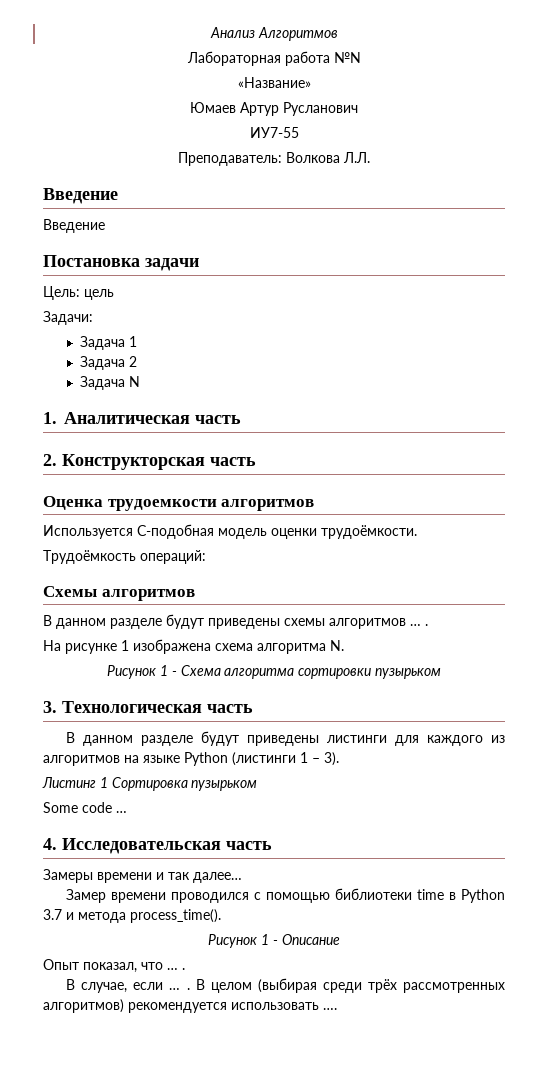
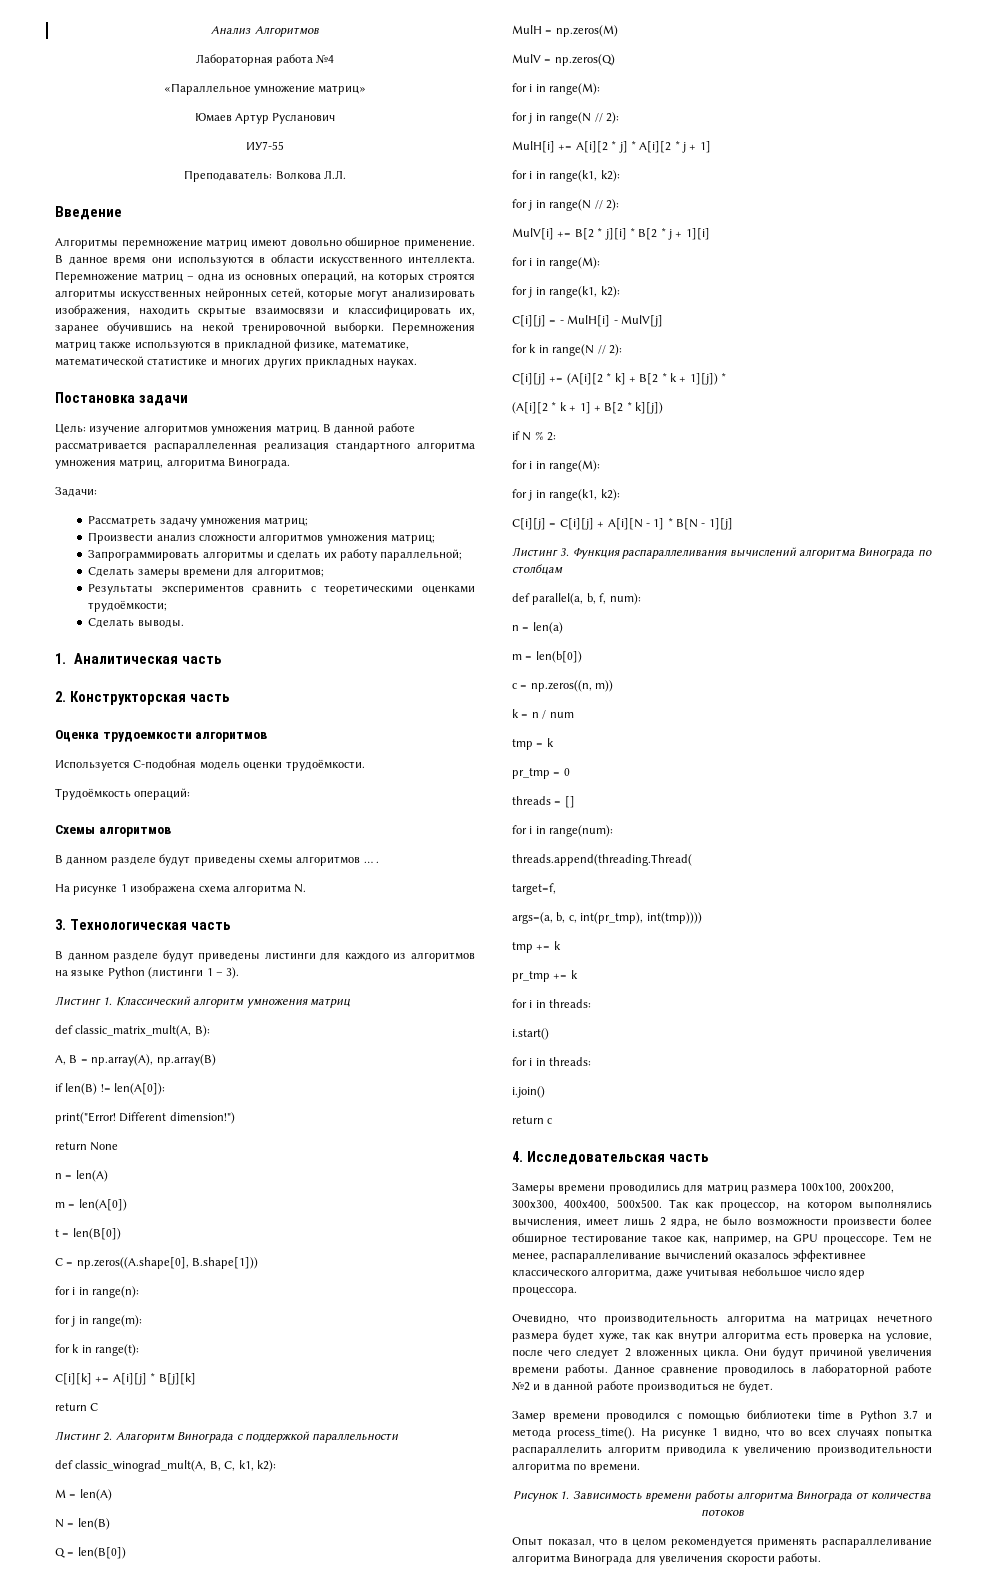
[333,52,361,63] [237,77,311,88] №N // «Название» -> [316,55,335,64] [163,83,367,95] №4 // «Параллельное умножение матриц»
[43,219,105,233] [43,255,199,271] [43,286,114,300] [43,311,93,325] [79,336,137,350] [79,356,137,370] [79,376,140,390] Введение // Постановка задачи // Цель: цель // Задачи: // Задача 1 // Задача 2 // Задача N -> [55,237,475,249] [55,254,475,266] [55,271,475,283] [55,288,475,300] [55,305,475,317] [55,322,475,334] [55,339,410,351] [55,356,418,368] [55,392,188,406] [55,423,415,435] [55,442,475,452] [55,458,291,469] [55,487,97,497] [88,516,309,527] [88,532,436,544] [88,549,463,561] [88,567,324,578] [88,584,475,595] [88,600,168,612] [88,618,184,628] Алгоритмы перемножение матриц имеют довольно обширное применение. В данное время они используются в области искусственного интеллекта. Перемножение матриц – одна из основных операций, на которых строятся алгоритмы искусственных нейронных сетей, которые могут анализировать изображения, находить скрытые взаимосвязи и классифицировать их, заранее обучившись на некой тренировочной выборки. Перемножения матриц также используются в прикладной физике, математике, математической статистике и многих других прикладных науках. // Постановка задачи // Цель: изучение алгоритмов умножения матриц. В данной работе рассматривается распараллеленная реализация стандартного алгоритма умножения матриц, алгоритма Винограда. // Задачи: // Рассматреть задачу умножения матриц; // Произвести анализ сложности алгоритмов умножения матриц; // Запрограммировать алгоритмы и сделать их работу параллельной; // Сделать замеры времени для алгоритмов; // Результаты экспериментов сравнить с теоретическими оценками трудоёмкости; // Сделать выводы.
[107,665,441,679] // Рисунок 1 - Схема алгоритма сортировки пузырьком -> (307, 888) none
[99,777,258,791] [43,802,127,813] 1 Сортировка пузырьком // Some code … -> [103,996,350,1008] [55,1025,210,1037] [55,1054,216,1066] [55,1083,166,1095] [55,1112,235,1124] [55,1142,119,1151] [55,1170,108,1182] [55,1199,127,1211] [55,1228,121,1240] [55,1257,259,1269] [55,1286,140,1298] [55,1315,143,1327] [55,1344,140,1356] [55,1373,196,1385] [55,1403,99,1411] [55,1431,400,1443] [55,1460,276,1472] [55,1489,112,1501] [55,1518,110,1530] [55,1547,126,1559] [512,25,618,37] [512,54,615,66] [512,83,601,95] [512,112,619,124] [512,141,711,153] [512,170,620,182] [512,199,619,211] [512,228,710,240] [512,257,601,269] [512,286,620,298] [512,315,663,327] [512,344,622,356] [512,373,727,385] [512,402,663,414] [512,431,557,441] [512,460,601,472] [512,489,620,501] [512,518,733,530] [512,547,932,559] [512,564,563,575] [512,593,641,605] [512,622,563,634] [512,651,582,663] [512,680,614,692] [512,709,574,719] [512,738,554,750] [512,768,570,779] [512,796,575,808] [512,825,614,837] [512,854,692,866] [512,883,556,895] [512,912,702,924] [512,941,561,953] [512,970,578,982] [512,999,592,1008] [512,1028,549,1040] [512,1057,592,1066] [512,1086,545,1098] [512,1116,553,1124] 1. Классический алгоритм умножения матриц // def classic_matrix_mult(A, B): // A, B = np.array(A), np.array(B) // if len(B) != len(A[0]): // print("Error! Different dimension!") // return None // n = len(A) // m = len(A[0]) // t = len(B[0]) // C = np.zeros((A.shape[0], B.shape[1])) // for i in range(n): // for j in range(m): // for k in range(t): // C[i][k] += A[i][j] * B[j][k] // return C // Листинг 2. Алагоритм Винограда с поддержкой параллельности // def classic_winograd_mult(A, B, C, k1, k2): // M = len(A) // N = len(B) // Q = len(B[0]) // MulH = np.zeros(M) // MulV = np.zeros(Q) // for i in range(M): // for j in range(N // 2): // MulH[i] += A[i][2 * j] * A[i][2 * j + 1] // for i in range(k1, k2): // for j in range(N // 2): // MulV[i] += B[2 * j][i] * B[2 * j + 1][i] // for i in range(M): // for j in range(k1, k2): // C[i][j] = - MulH[i] - MulV[j] // for k in range(N // 2): // C[i][j] += (A[i][2 * k] + B[2 * k + 1][j]) * // (A[i][2 * k + 1] + B[2 * k][j]) // if N % 2: // for i in range(M): // for j in range(k1, k2): // C[i][j] = C[i][j] + A[i][N - 1] * B[N - 1][j] // Листинг 3. Функция распараллеливания вычислений алгоритма Винограда по столбцам // def parallel(a, b, f, num): // n = len(a) // m = len(b[0]) // c = np.zeros((n, m)) // k = n / num // tmp = k // pr_tmp = 0 // threads = [] // for i in range(num): // threads.append(threading.Thread( // target=f, // args=(a, b, c, int(pr_tmp), int(tmp)))) // tmp += k // pr_tmp += k // for i in threads: // i.start() // for i in threads: // i.join() // return c
[156,872,242,883] и так далее… -> [608,1183,894,1194] [512,1199,932,1211] [512,1216,932,1228] [512,1233,933,1245] [512,1250,866,1262] [512,1267,866,1279] [512,1286,577,1296] [512,1314,932,1325] [512,1330,932,1342] [512,1347,932,1359] [512,1364,932,1376] [512,1381,773,1393] проводились для матриц размера 100х100, 200х200, 300х300, 400х400, 500х500. Так как процессор, на котором выполнялись вычисления, имеет лишь 2 ядра, не было возможности произвести более обширное тестирование такое как, например, на GPU процессоре. Тем не менее, распараллеливание вычислений оказалось эффективнее классического алгоритма, даже учитывая небольшое число ядер процессора. // Очевидно, что производительность алгоритма на матрицах нечетного размера будет хуже, так как внутри алгоритма есть проверка на условие, после чего следует 2 вложенных цикла. Они будут причиной увеличения времени работы. Данное сравнение проводилось в лабораторной работе №2 и в данной работе производиться не будет.
[208,934,340,948] [43,959,185,973] [66,978,505,993] [43,999,337,1013] // Рисунок 1 - Описание // Опыт показал, что … . // В случае, если … . В целом (выбирая среди трёх рассмотренных алгоритмов) рекомендуется использовать …. -> [641,1428,932,1439] [512,1446,932,1456] [512,1463,640,1473] [513,1490,931,1502] [700,1509,744,1517] [512,1537,932,1548] [512,1553,821,1565] На рисунке 1 видно, что во всех случаях попытка распараллелить алгоритм приводила к увеличению производительности алгоритма по времени. // Рисунок 1. Зависимость времени работы алгоритма Винограда от количества потоков // Опыт показал, что в целом рекомендуется применять распараллеливание алгоритма Винограда для увеличения скорости работы.

